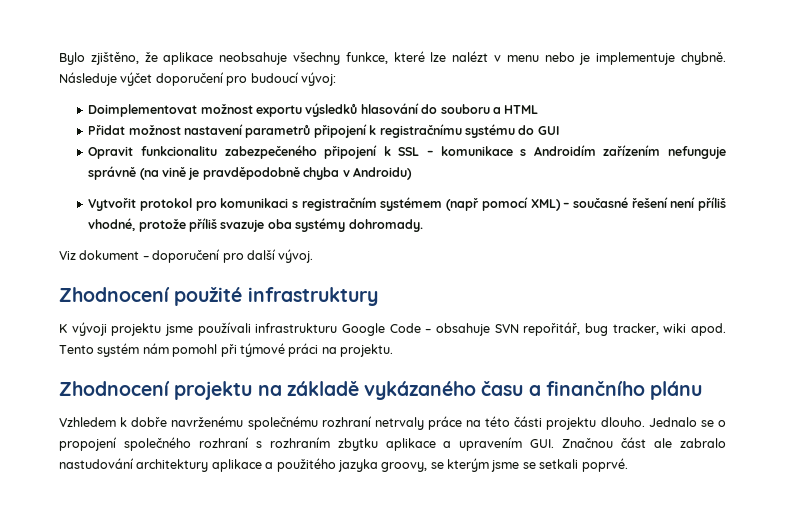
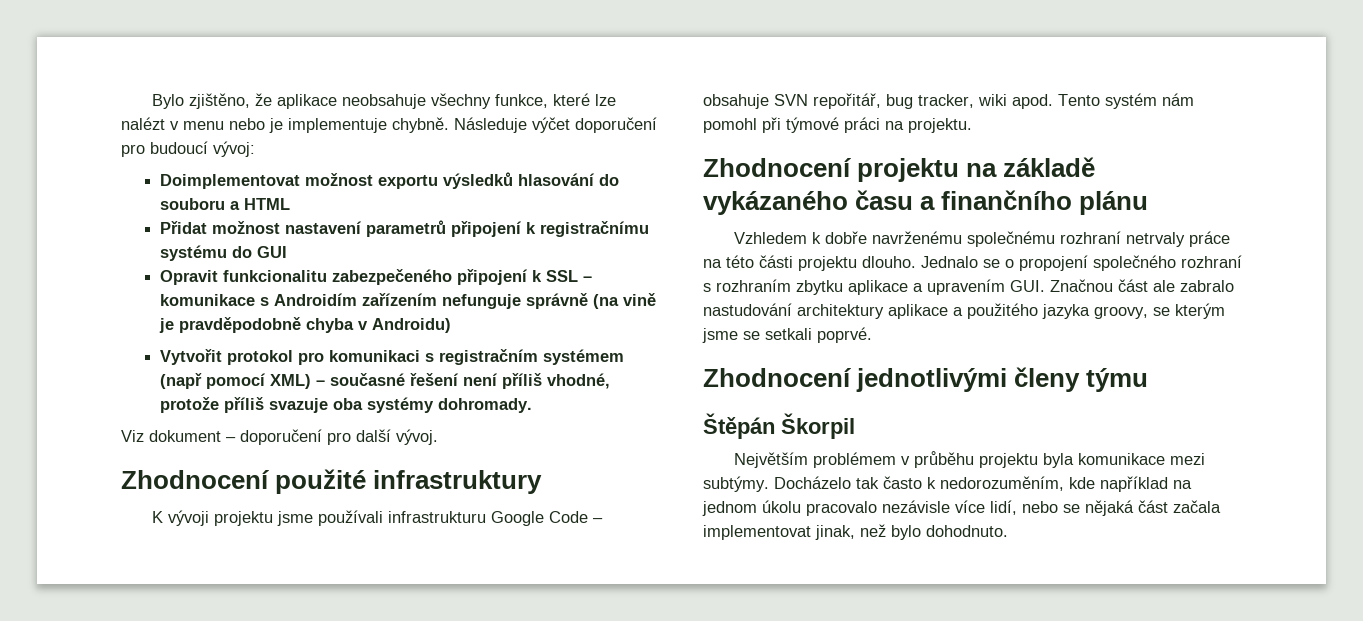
(628, 465) none -> [703,367,1149,392] [703,413,855,439] [733,451,1205,468] [703,476,1192,492] [702,500,1221,516] [703,524,1008,540] // Zhodnocení jednotlivými členy týmu // Štěpán Škorpil // Největším problémem v průběhu projektu byla komunikace mezi subtýmy. Docházelo tak často k nedorozuměním, kde například na jednom úkolu pracovalo nezávisle více lidí, nebo se nějaká část začala implementovat jinak, než bylo dohodnuto.

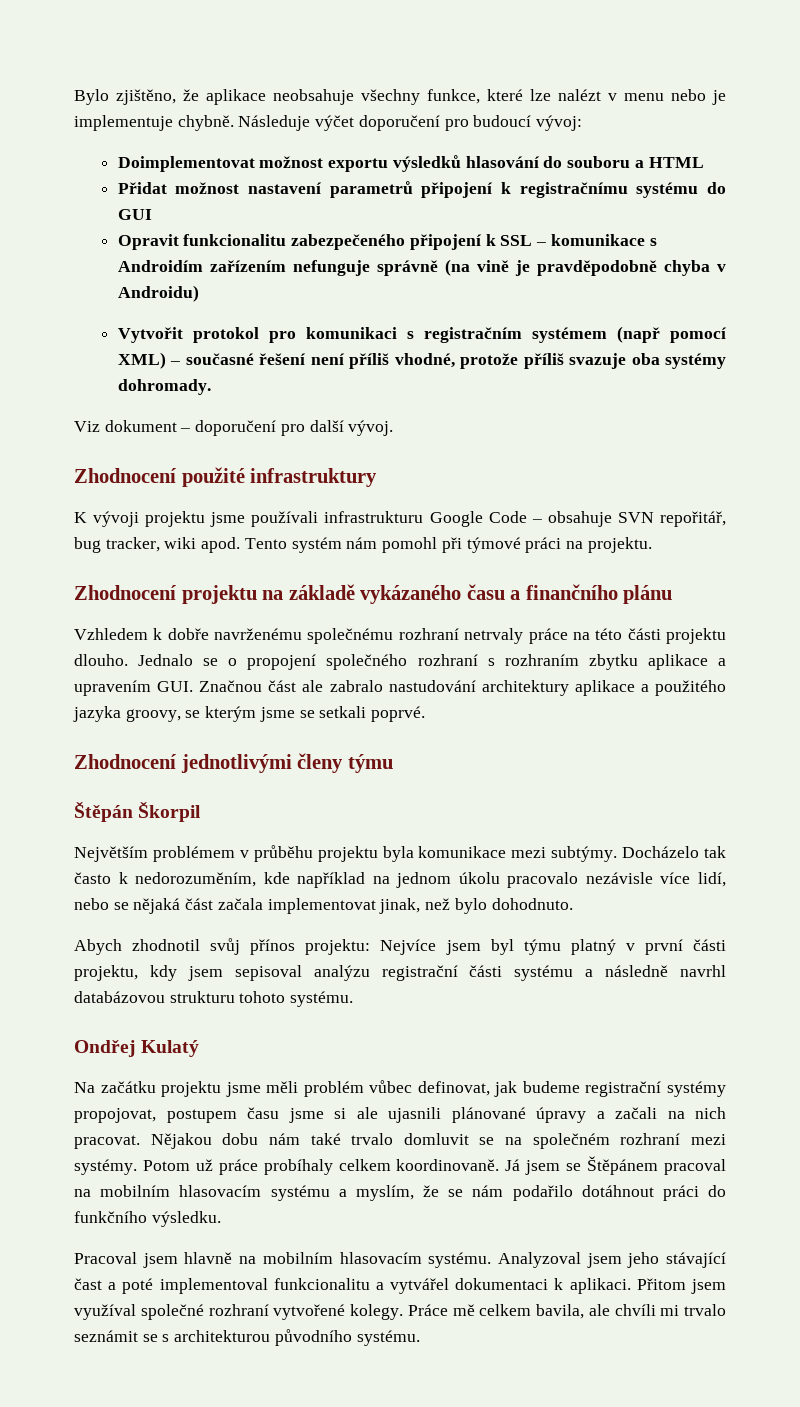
(1008, 531) none -> [74,938,727,955] [74,965,726,981] [74,991,354,1007] [74,1040,200,1057] [74,1080,726,1097] [74,1107,726,1123] [74,1133,726,1149] [74,1156,727,1175] [74,1185,726,1201] [74,1211,221,1227] [74,1252,726,1268] [74,1278,726,1294] [74,1304,726,1320] [74,1329,420,1346] // Abych zhodnotil svůj přínos projektu: Nejvíce jsem byl týmu platný v první části projektu, kdy jsem sepisoval analýzu registrační části systému a následně navrhl databázovou strukturu tohoto systému. // Ondřej Kulatý // Na začátku projektu jsme měli problém vůbec definovat, jak budeme registrační systémy propojovat, postupem času jsme si ale ujasnili plánované úpravy a začali na nich pracovat. Nějakou dobu nám také trvalo domluvit se na společném rozhraní mezi systémy. Potom už práce probíhaly celkem koordinovaně. Já jsem se Štěpánem pracoval na mobilním hlasovacím systému a myslím, že se nám podařilo dotáhnout práci do funkčního výsledku. // Pracoval jsem hlavně na mobilním hlasovacím systému. Analyzoval jsem jeho stávající čast a poté implementoval funkcionalitu a vytvářel dokumentaci k aplikaci. Přitom jsem využíval společné rozhraní vytvořené kolegy. Práce mě celkem bavila, ale chvíli mi trvalo seznámit se s architekturou původního systému.

